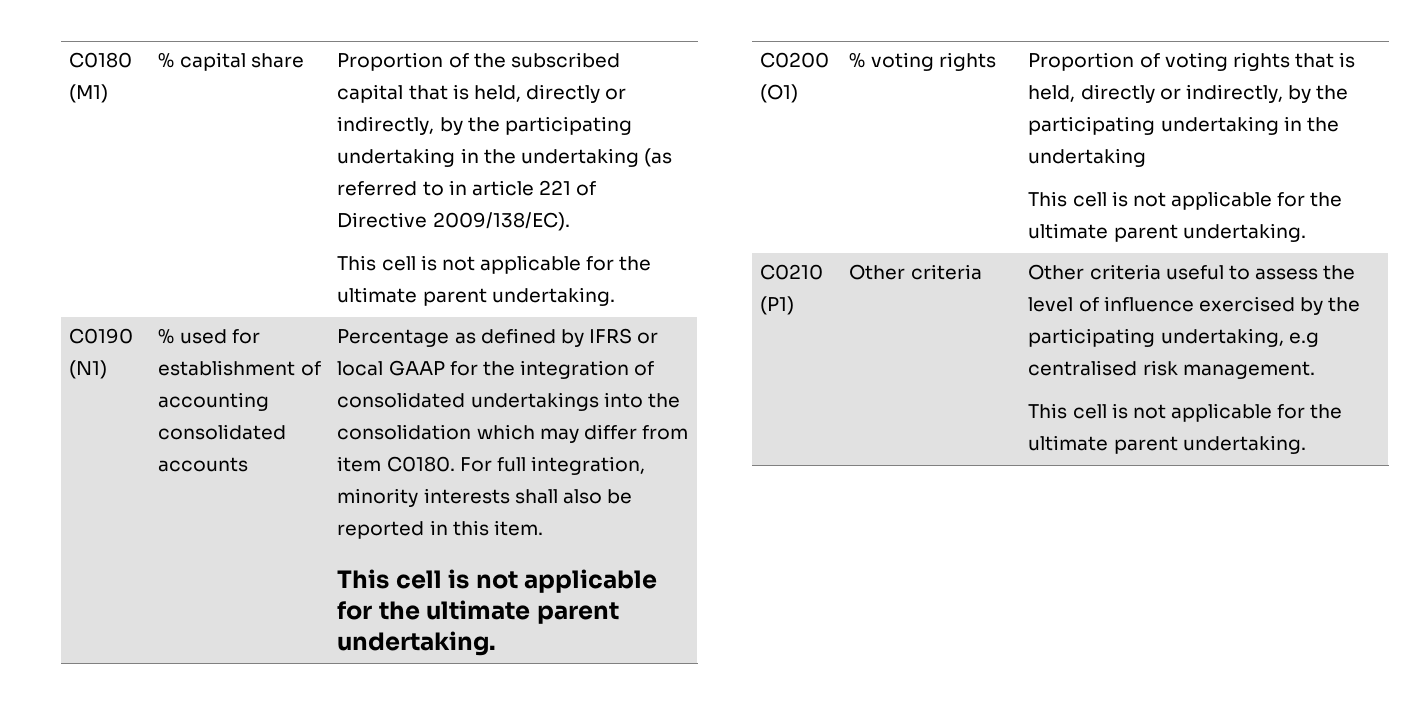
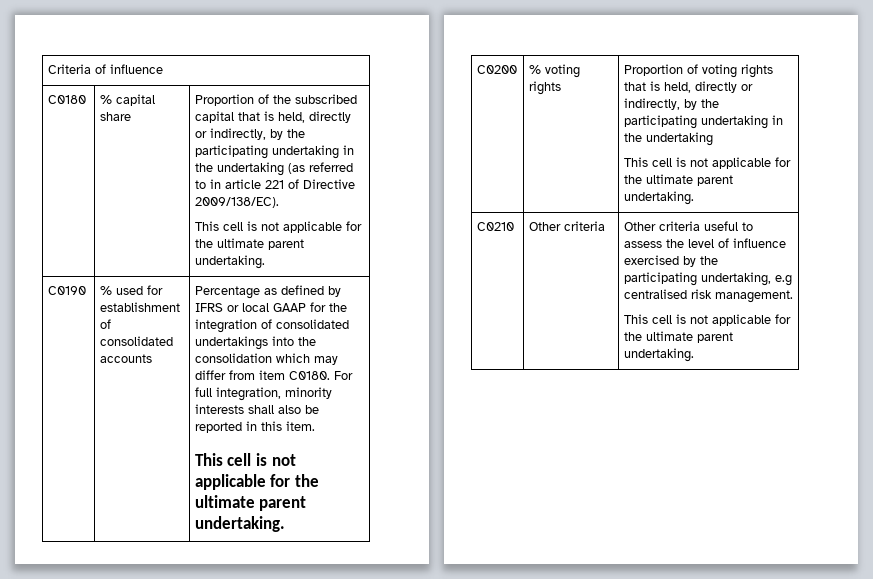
(69, 60) none -> [47,64,163,74] Criteria of influence //
[69,84,109,103] (M1) -> (86, 99) none
[69,360,108,379] (N1) -> (86, 290) none
[158,392,270,411] accounting -> (111, 324) none
[760,84,799,103] (O1) -> (517, 69) none
[760,296,795,315] (P1) -> (514, 226) none

